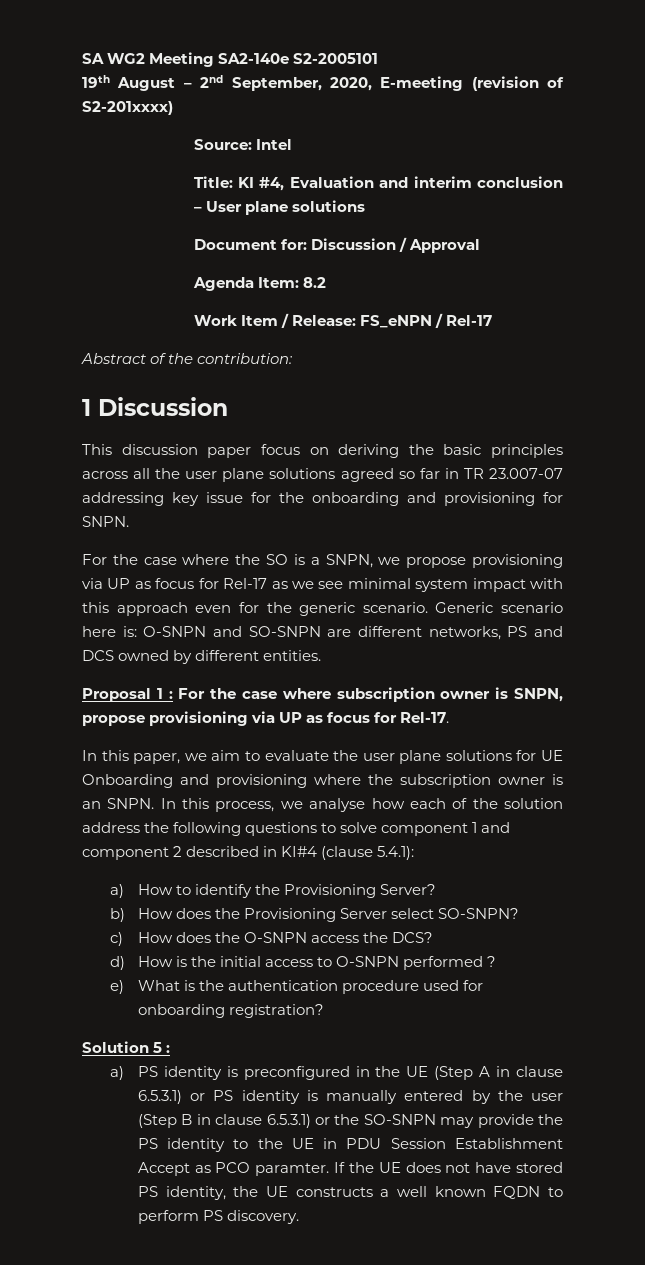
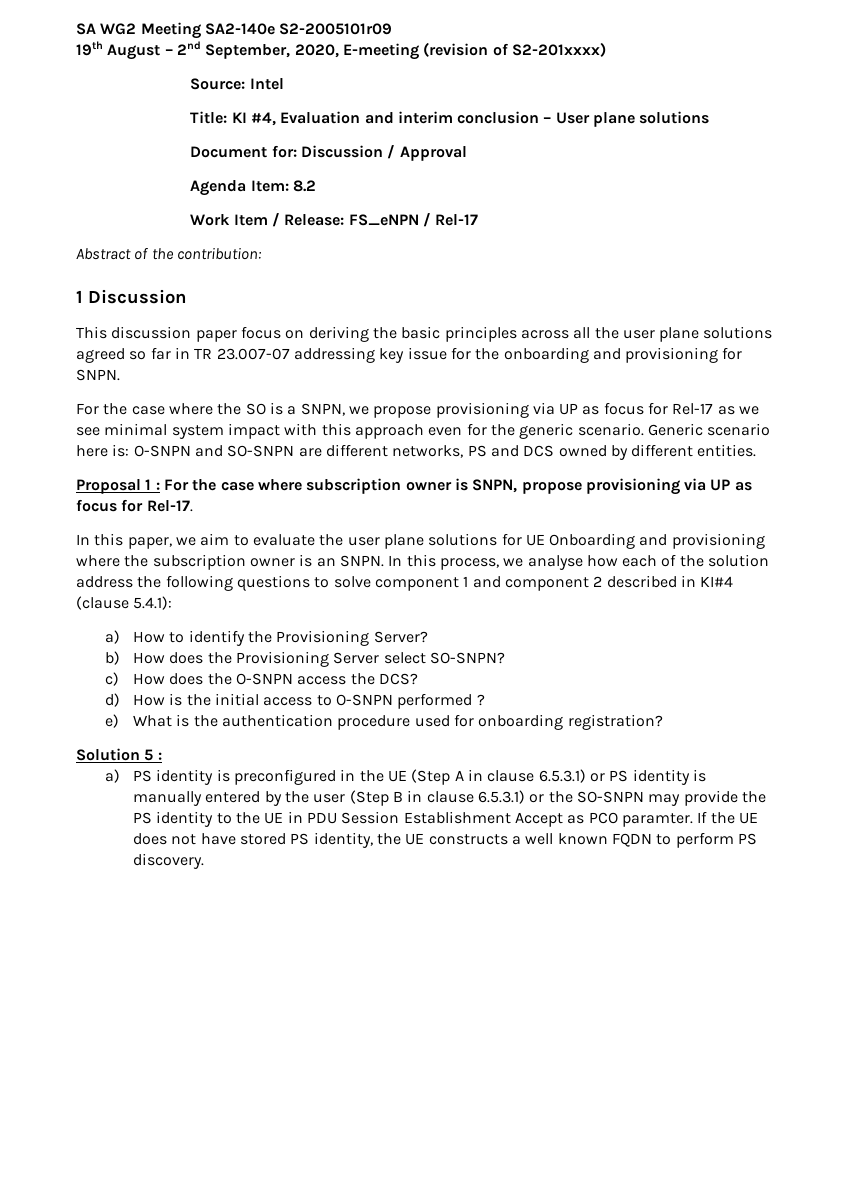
[293,53,379,64] S2-2005101 -> [279,23,393,35] S2-2005101r09

